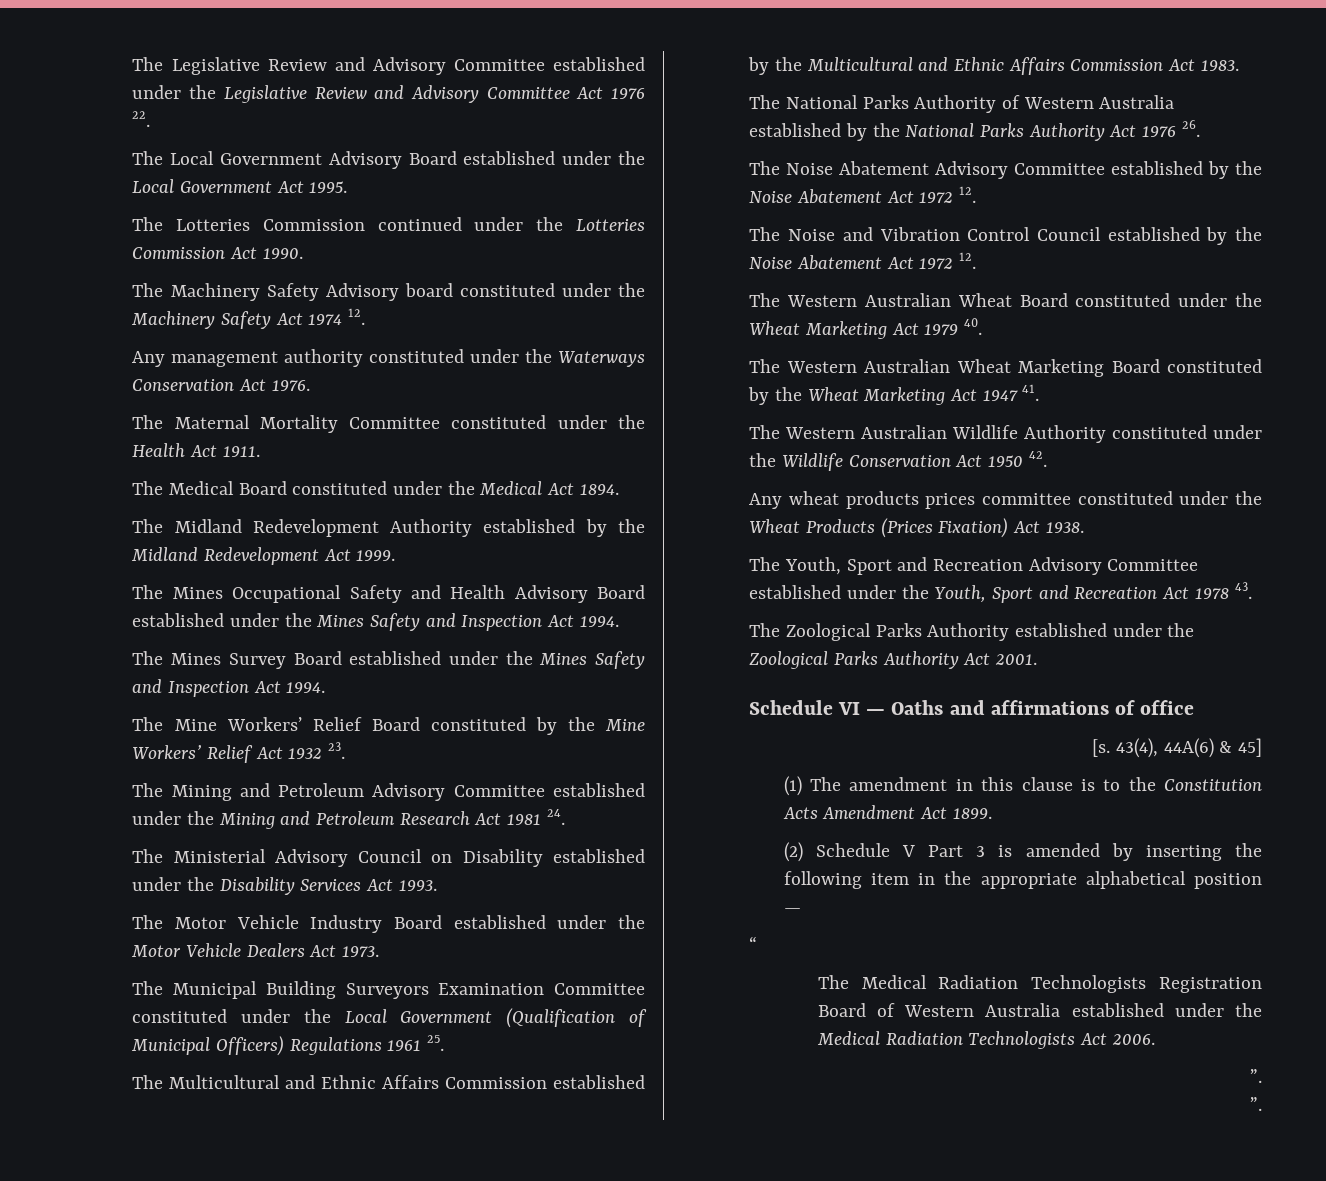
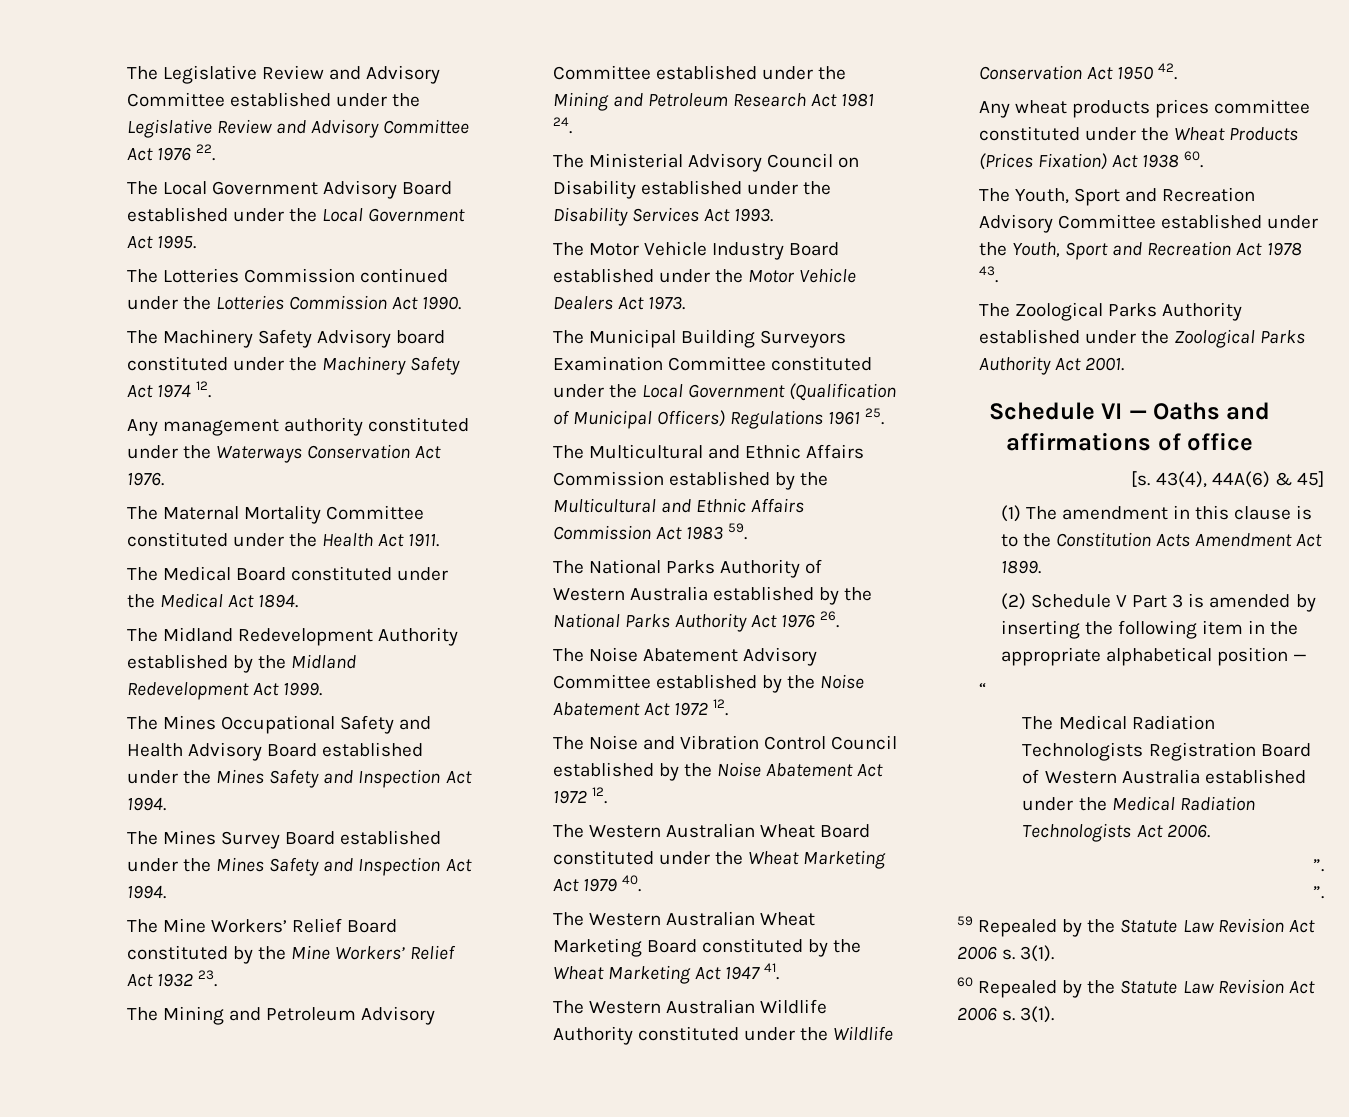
[1200,60,1239,71] 1983. -> [685,523,748,540] 1983 59.
[1045,522,1084,533] 1938. -> [1142,151,1204,168] 1938 60.
(1262, 1104) none -> [956,916,1315,937] [956,945,1055,962] [956,977,1315,998] [956,1006,1055,1023] // 59 Repealed by the Statute Law Revision Act 2006 s. 3(1). // 60 Repealed by the Statute Law Revision Act 2006 s. 3(1).

